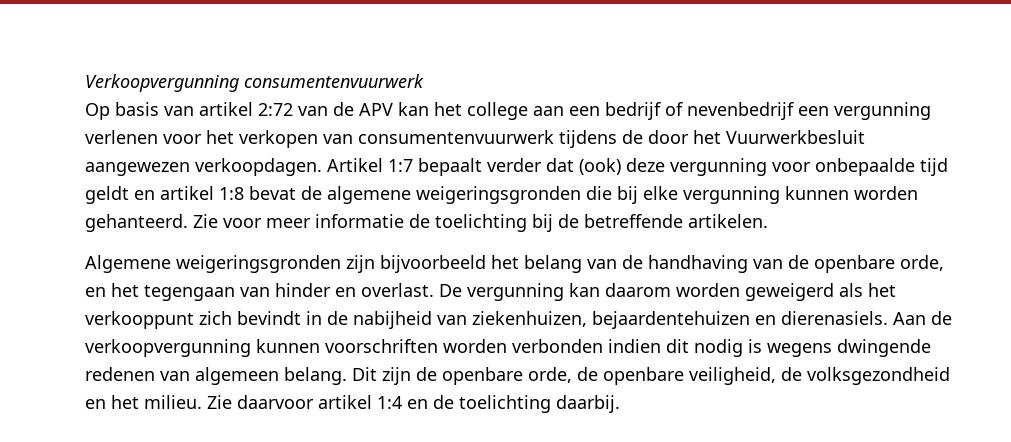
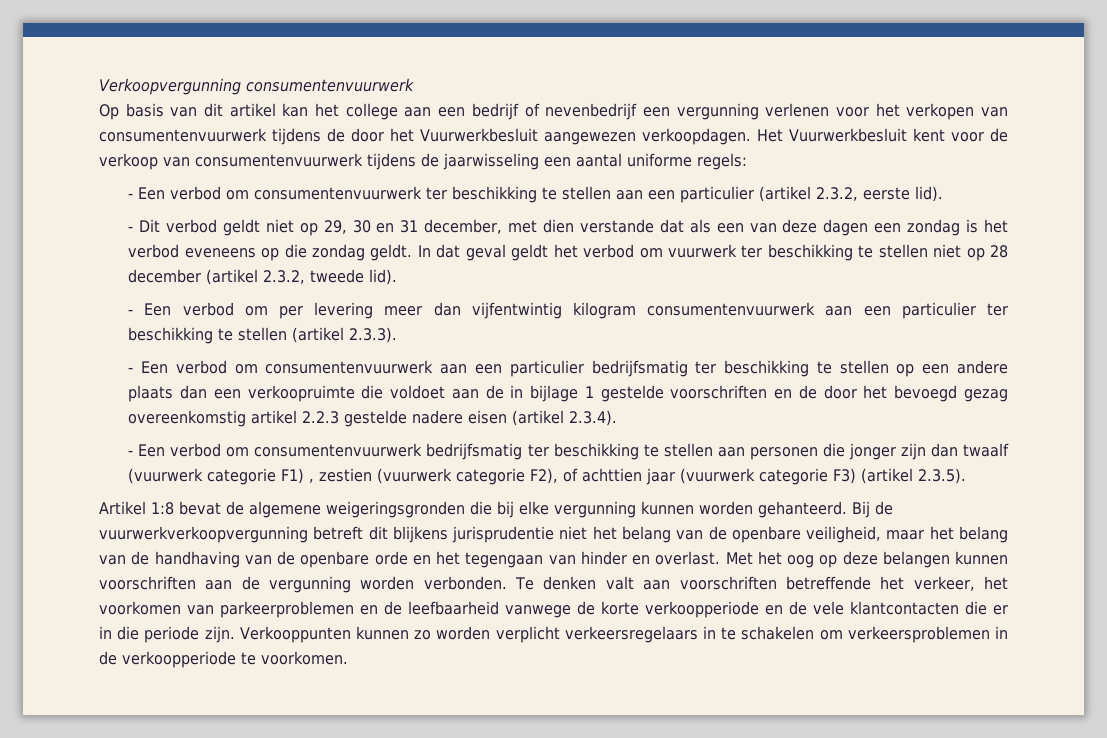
[199,102,393,116] artikel 2:72 van de APV -> [204,103,276,117] dit artikel
[327,158,948,176] [85,186,214,204] Artikel 1:7 bepaalt verder dat (ook) deze vergunning voor onbepaalde tijd geldt en artikel -> [757,128,1008,142] [99,153,747,170] [128,186,944,203] [128,219,1008,236] [128,244,1009,261] [128,269,398,285] [128,302,1008,319] [128,327,398,344] [128,360,1008,377] [128,385,1008,402] [128,410,618,427] [128,443,1010,460] [128,468,967,485] [99,501,146,515] Het Vuurwerkbesluit kent voor de verkoop van consumentenvuurwerk tijdens de jaarwisseling een aantal uniforme regels: // - Een verbod om consumentenvuurwerk ter beschikking te stellen aan een particulier (artikel 2.3.2, eerste lid). // - Dit verbod geldt niet op 29, 30 en 31 december, met dien verstande dat als een van deze dagen een zondag is het verbod eveneens op die zondag geldt. In dat geval geldt het verbod om vuurwerk ter beschikking te stellen niet op 28 december (artikel 2.3.2, tweede lid). // - Een verbod om per levering meer dan vijfentwintig kilogram consumentenvuurwerk aan een particulier ter beschikking te stellen (artikel 2.3.3). // - Een verbod om consumentenvuurwerk aan een particulier bedrijfsmatig ter beschikking te stellen op een andere plaats dan een verkoopruimte die voldoet aan de in bijlage 1 gestelde voorschriften en de door het bevoegd gezag overeenkomstig artikel 2.2.3 gestelde nadere eisen (artikel 2.3.4). // - Een verbod om consumentenvuurwerk bedrijfsmatig ter beschikking te stellen aan personen die jonger zijn dan twaalf (vuurwerk categorie F1) , zestien (vuurwerk categorie F2), of achttien jaar (vuurwerk categorie F3) (artikel 2.3.5). // Artikel
[193,214,768,232] [85,255,486,273] Zie voor meer informatie de toelichting bij de betreffende artikelen. // Algemene weigeringsgronden zijn bijvoorbeeld -> [852,501,893,518] [99,526,925,543] Bij de vuurwerkverkoopvergunning betreft dit blijkens jurisprudentie niet het belang van de openbare veiligheid, maar
[900,255,944,271] orde, -> [374,551,408,565] orde
[439,283,896,301] [85,311,952,329] [85,339,931,357] [85,367,950,385] [85,395,620,413] De vergunning kan daarom worden geweigerd als het verkooppunt zich bevindt in de nabijheid van ziekenhuizen, bejaardentehuizen en dierenasiels. Aan de verkoopvergunning kunnen voorschriften worden verbonden indien dit nodig is wegens dwingende redenen van algemeen belang. Dit zijn de openbare orde, de openbare veiligheid, de volksgezondheid en het milieu. Zie daarvoor artikel 1:4 en de toelichting daarbij. -> [725,551,1008,568] [99,576,1008,593] [99,601,1008,618] [99,626,1008,643] [99,651,348,668] Met het oog op deze belangen kunnen voorschriften aan de vergunning worden verbonden. Te denken valt aan voorschriften betreffende het verkeer, het voorkomen van parkeerproblemen en de leefbaarheid vanwege de korte verkoopperiode en de vele klantcontacten die er in die periode zijn. Verkooppunten kunnen zo worden verplicht verkeersregelaars in te schakelen om verkeersproblemen in de verkoopperiode te voorkomen.

